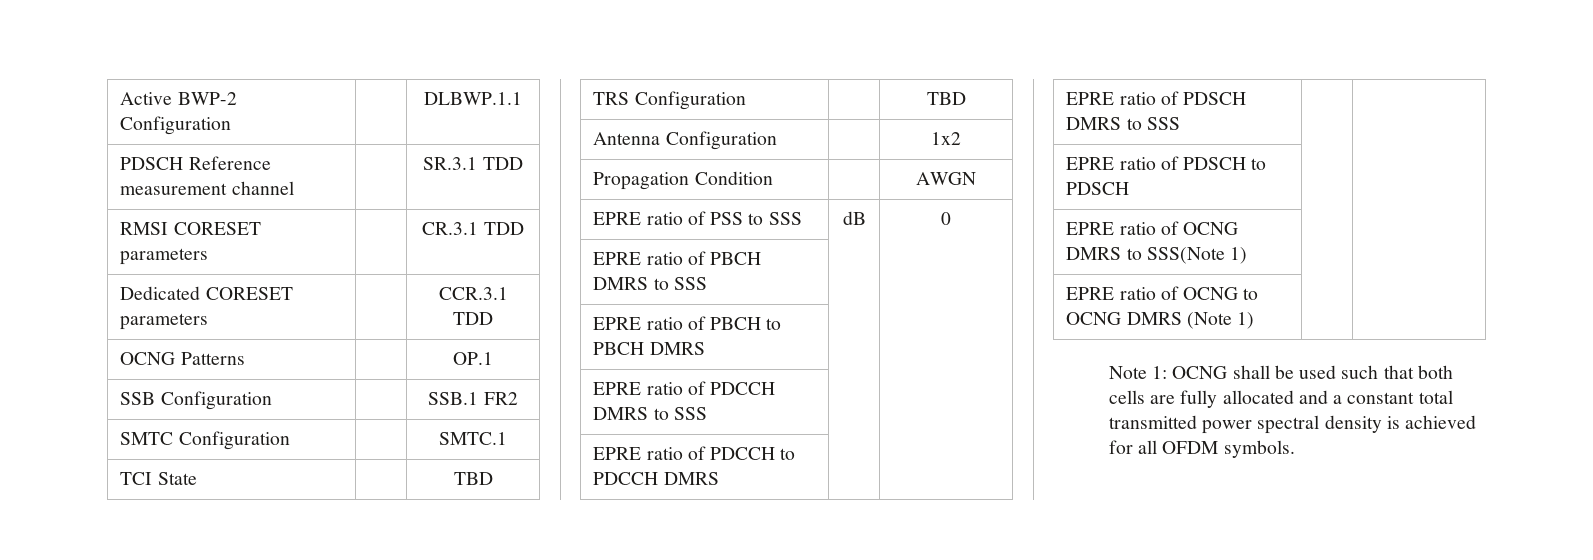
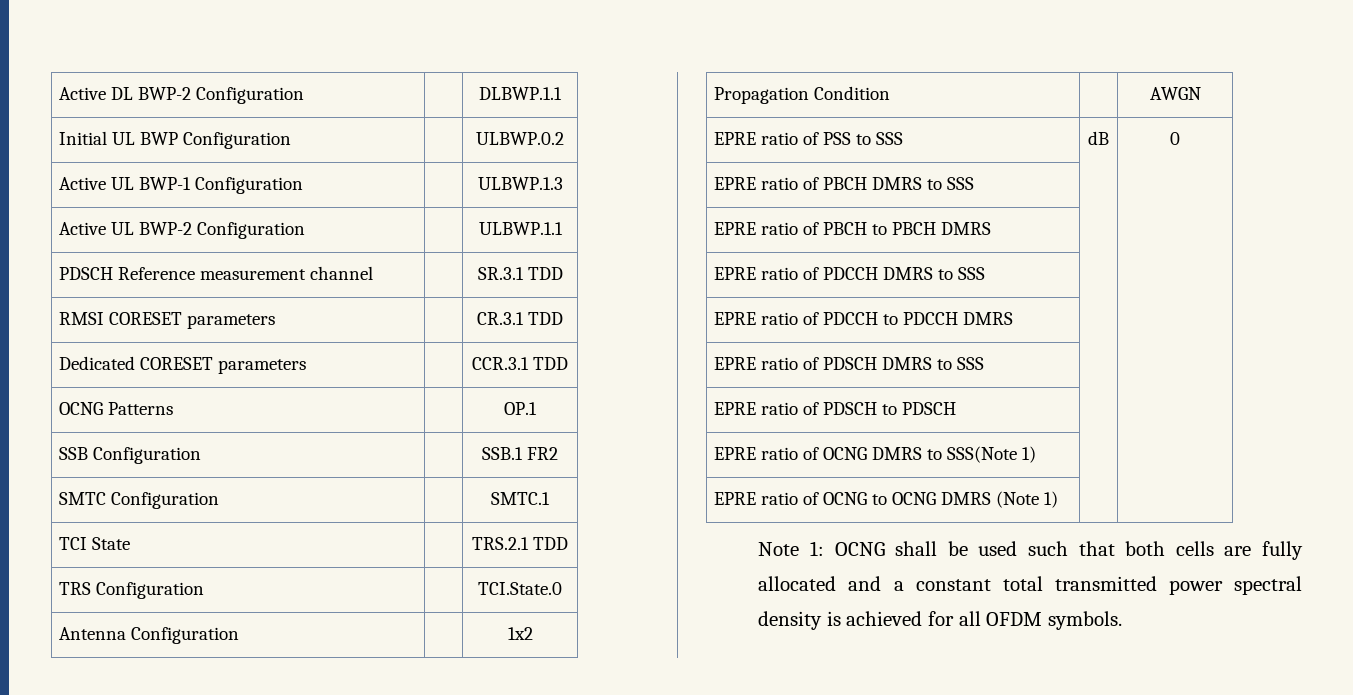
[120,92,173,105] Active -> [59,87,134,100] Active DL
(522, 98) none -> [59,131,292,149] [476,132,564,145] [59,177,304,194] [477,177,563,190] [59,222,306,239] [478,222,563,235] // Initial UL BWP Configuration | | ULBWP.0.2 // Active UL BWP-1 Configuration | | ULBWP.1.3 // Active UL BWP-2 Configuration | | ULBWP.1.1
[453,472,493,485] TBD -> [472,537,568,550] TRS.2.1 TDD
[926,92,966,105] TBD -> [478,582,562,595] TCI.State.0

